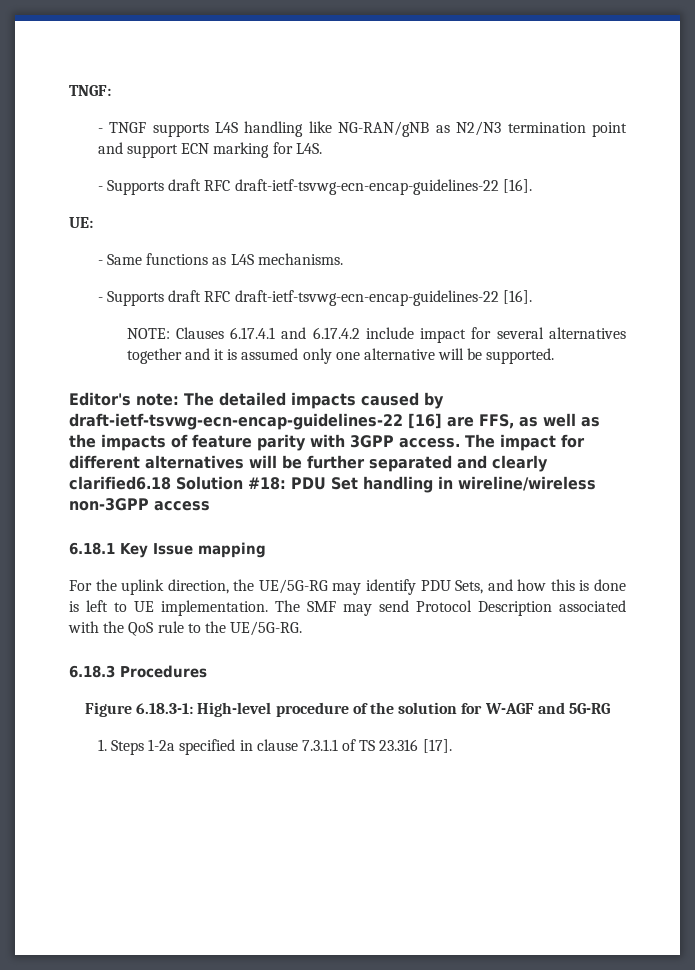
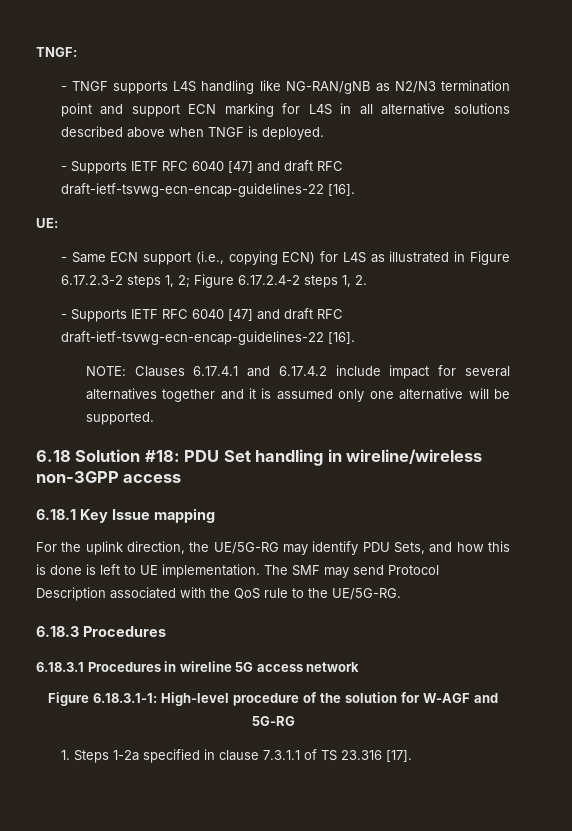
[295,143,322,154] [97,180,165,195] L4S. // - Supports -> [308,103,510,115] [60,126,324,140] [60,161,280,174] L4S in all alternative solutions described above when TNGF is deployed. // - Supports IETF RFC 6040 [47] and
[146,253,343,265] [97,291,165,306] functions as L4S mechanisms. // - Supports -> [110,251,511,265] [60,274,367,288] [60,309,280,322] ECN support (i.e., copying ECN) for L4S as illustrated in Figure 6.17.2.3-2 steps 1, 2; Figure 6.17.2.4-2 steps 1, 2. // - Supports IETF RFC 6040 [47] and
[69,392,444,409] [69,413,600,430] [69,434,585,451] [69,455,548,472] [69,476,171,490] Editor's note: The detailed impacts caused by draft-ietf-tsvwg-ecn-encap-guidelines-22 [16] are FFS, as well as the impacts of feature parity with 3GPP access. The impact for different alternatives will be further separated and clearly clarified6.18 -> [36,450,71,462] 6.18
[85,702,194,717] // Figure 6.18.3-1: -> [36,661,360,672] [48,692,157,706] // 6.18.3.1 Procedures in wireline 5G access network // Figure 6.18.3.1-1:

